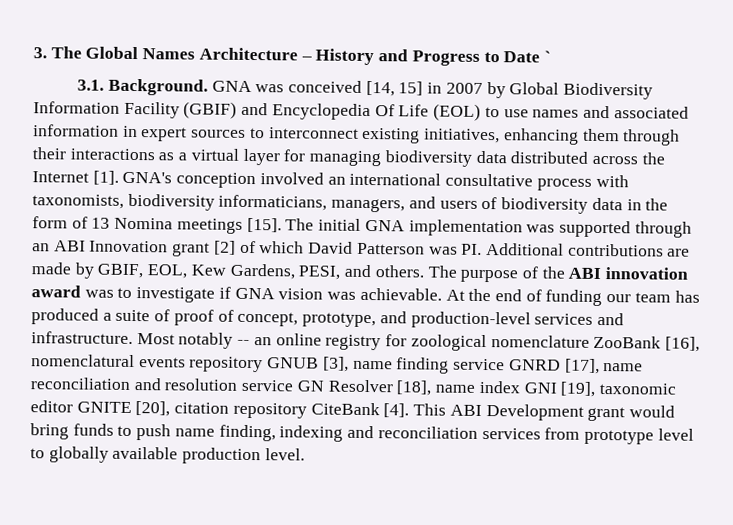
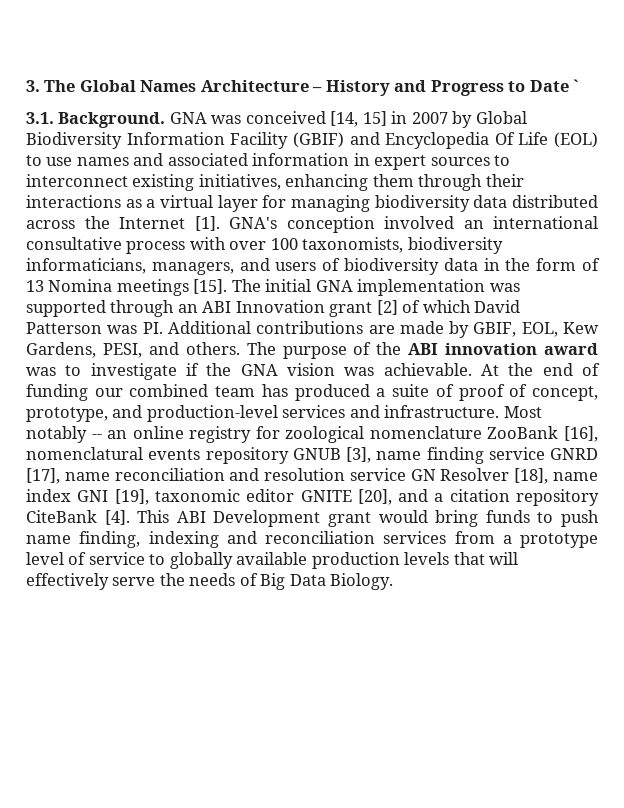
(629, 181) none -> [229,238,298,250] over 100
(231, 292) none -> [206,363,232,376] the
(632, 298) none -> [129,384,209,397] combined
(171, 409) none -> [398,489,444,502] and a
(581, 433) none -> [502,535,512,544] a
(694, 434) none -> [68,552,145,565] of service
[264,448,305,461] level. -> [404,552,519,565] [26,573,394,590] levels that will effectively serve the needs of Big Data Biology.

